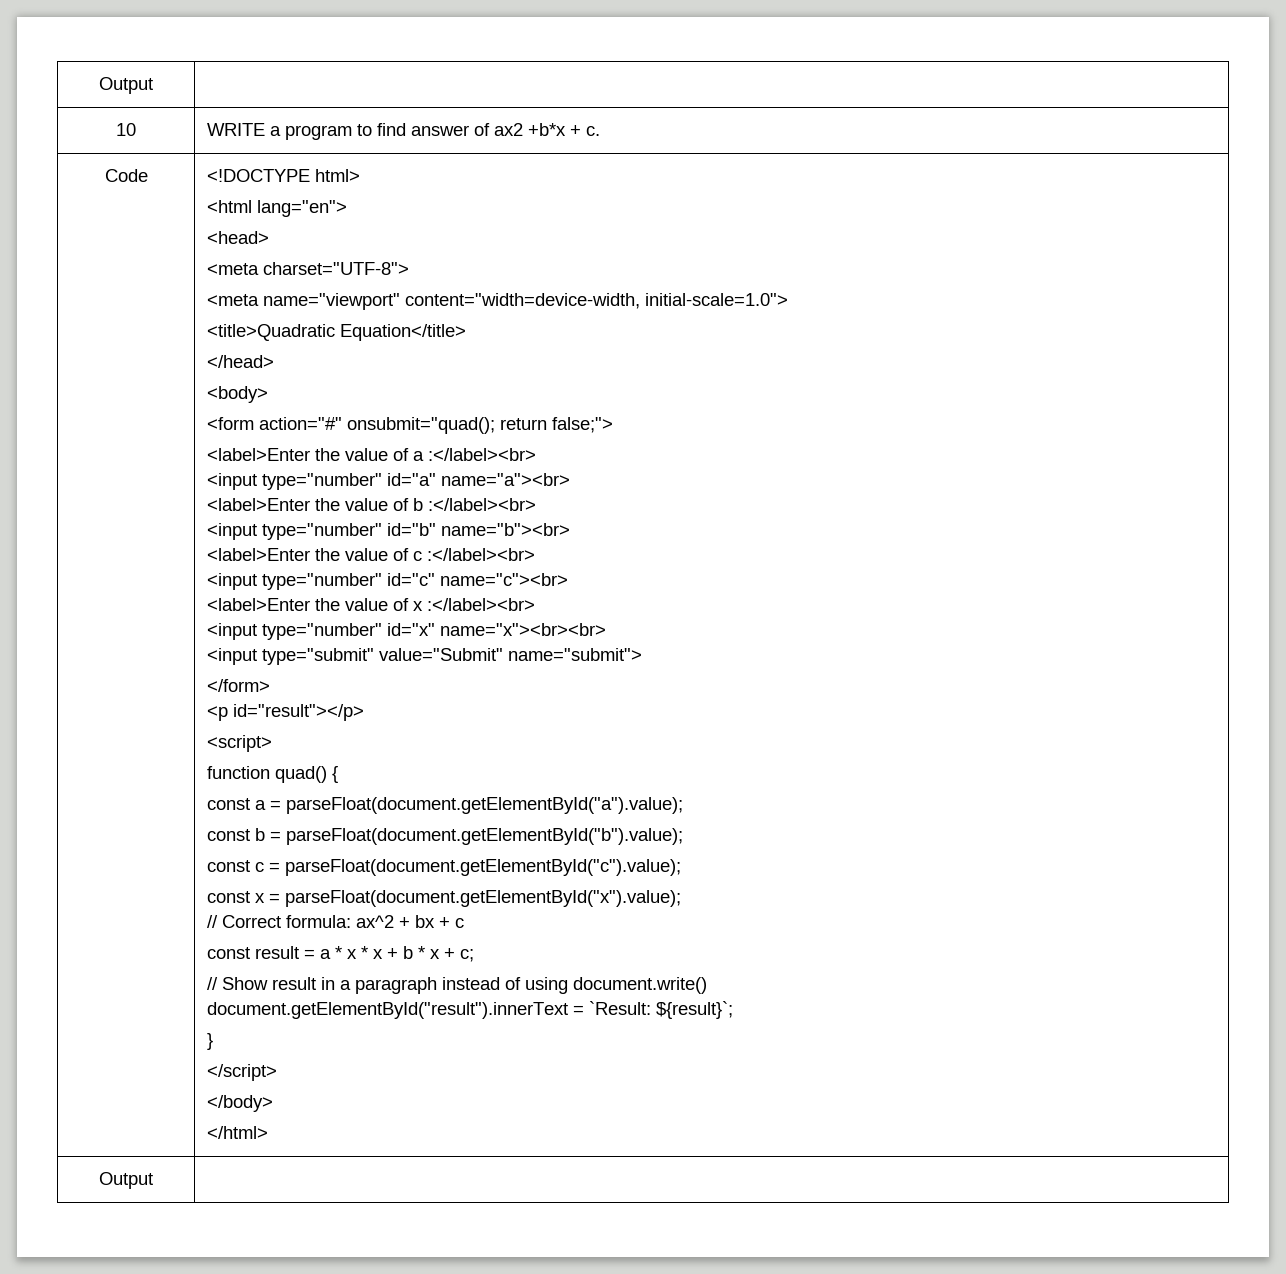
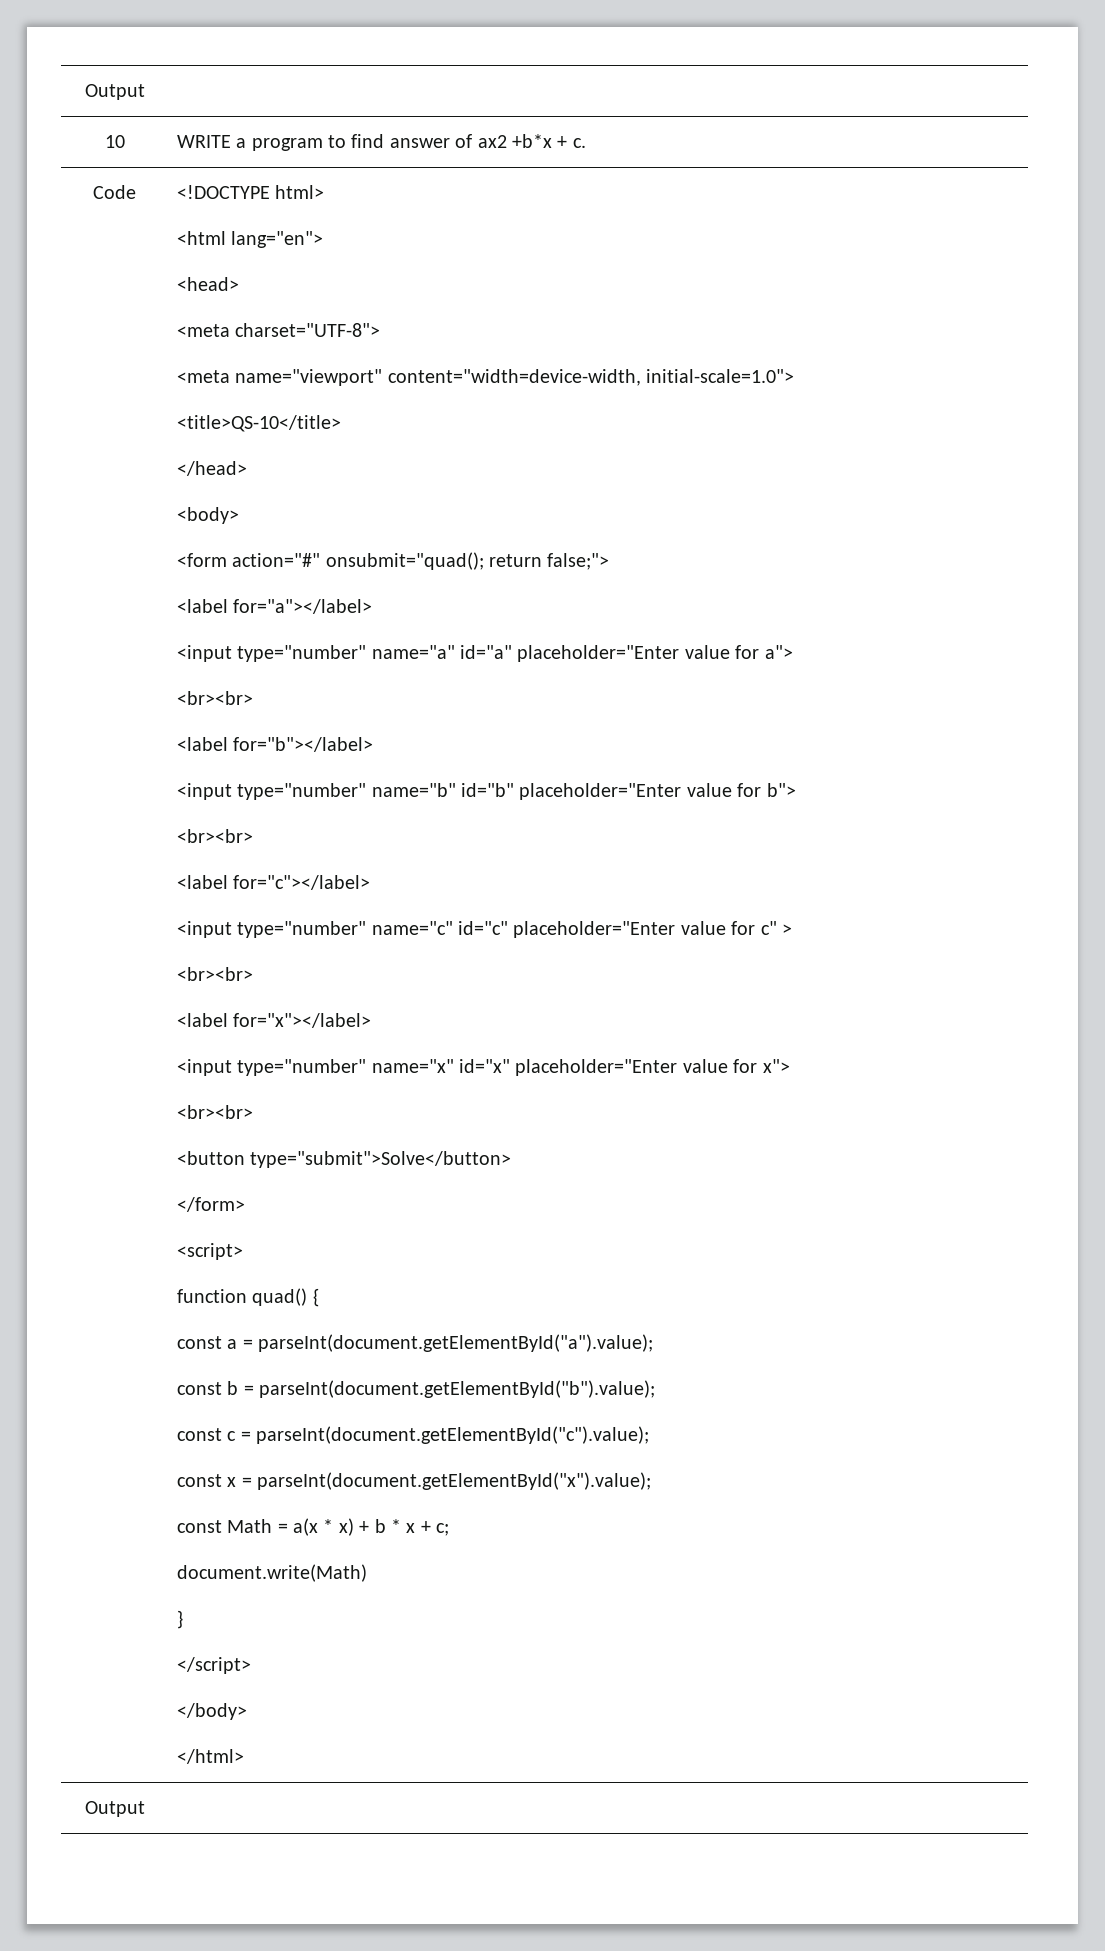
[207,324,467,341] <title>Quadratic Equation</title> -> [176,415,341,432] <title>QS-10</title>
[207,448,537,461] [207,473,571,490] [207,498,537,511] [207,523,571,540] [207,548,536,561] [207,573,569,590] [207,598,536,611] [207,623,607,640] [207,648,643,665] <label>Enter the value of a :</label><br> // <input type="number" id="a" name="a"><br> // <label>Enter the value of b :</label><br> // <input type="number" id="b" name="b"><br> // <label>Enter the value of c :</label><br> // <input type="number" id="c" name="c"><br> // <label>Enter the value of x :</label><br> // <input type="number" id="x" name="x"><br><br> // <input type="submit" value="Submit" name="submit"> -> [176,599,373,614] [176,645,793,662] [176,691,253,705] [176,737,374,752] [176,783,796,800] [176,829,253,843] [176,875,371,890] [176,921,793,938] [176,967,253,981] [176,1013,372,1028] [176,1059,790,1076] [176,1105,253,1119] [176,1151,512,1168] <label for="a"></label> // <input type="number" name="a" id="a" placeholder="Enter value for a"> // <br><br> // <label for="b"></label> // <input type="number" name="b" id="b" placeholder="Enter value for b"> // <br><br> // <label for="c"></label> // <input type="number" name="c" id="c" placeholder="Enter value for c" > // <br><br> // <label for="x"></label> // <input type="number" name="x" id="x" placeholder="Enter value for x"> // <br><br> // <button type="submit">Solve</button>
[207,704,365,721] // <p id="result"></p> -> (245, 1204) none
[286,797,684,814] parseFloat(document.getElementById("a").value); -> [258,1334,654,1352] parseInt(document.getElementById("a").value);
[286,828,684,845] parseFloat(document.getElementById("b").value); -> [259,1380,656,1398] parseInt(document.getElementById("b").value);
[285,859,682,876] parseFloat(document.getElementById("c").value); -> [256,1426,650,1444] parseInt(document.getElementById("c").value);
[285,890,682,907] [207,915,465,928] [207,946,384,959] parseFloat(document.getElementById("x").value); // // Correct formula: ax^2 + bx + c // const result = a * x * x -> [257,1472,652,1490] [176,1518,354,1536] parseInt(document.getElementById("x").value); // const Math = a(x * x)
[207,977,708,994] [207,1001,734,1019] // Show result in a paragraph instead of using document.write() // document.getElementById("result").innerText = `Result: ${result}`; -> [176,1564,367,1582] document.write(Math)

